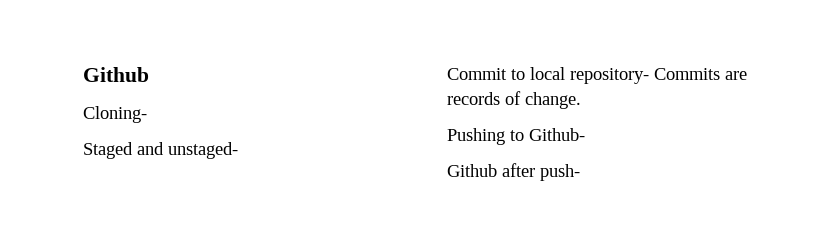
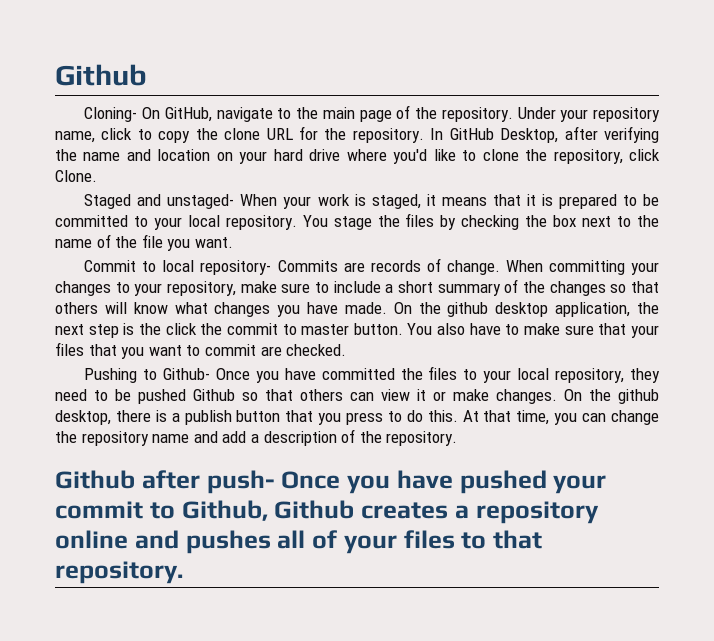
[83,142,238,159] // Staged and unstaged- -> [142,105,660,122] [55,126,660,143] [55,149,660,164] [55,170,97,182] [84,194,660,209] [55,213,659,230] [55,234,233,251] On GitHub, navigate to the main page of the repository. Under your repository name, click to copy the clone URL for the repository. In GitHub Desktop, after verifying the name and location on your hard drive where you'd like to clone the repository, click Clone. // Staged and unstaged- When your work is staged, it means that it is prepared to be committed to your local repository. You stage the files by checking the box next to the name of the file you want.
[447,128,585,145] [447,163,580,181] // Pushing to Github- // Github after push- -> [505,260,659,275] [55,279,659,296] [55,302,659,317] [55,323,659,338] [55,342,347,359] [84,366,660,383] [55,389,659,404] [55,410,659,425] [55,429,458,446] [55,470,607,494] [55,500,599,524] [55,530,542,554] [55,561,183,584] When committing your changes to your repository, make sure to include a short summary of the changes so that others will know what changes you have made. On the github desktop application, the next step is the click the commit to master button. You also have to make sure that your files that you want to commit are checked. // Pushing to Github- Once you have committed the files to your local repository, they need to be pushed Github so that others can view it or make changes. On the github desktop, there is a publish button that you press to do this. At that time, you can change the repository name and add a description of the repository. // Github after push- Once you have pushed your commit to Github, Github creates a repository online and pushes all of your files to that repository.

